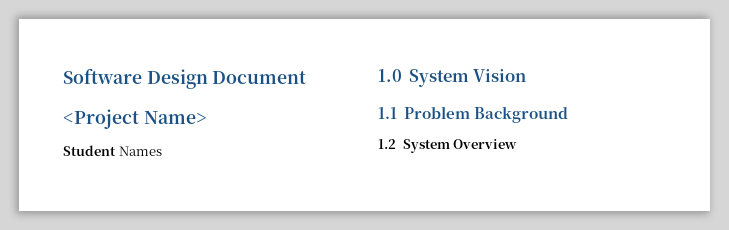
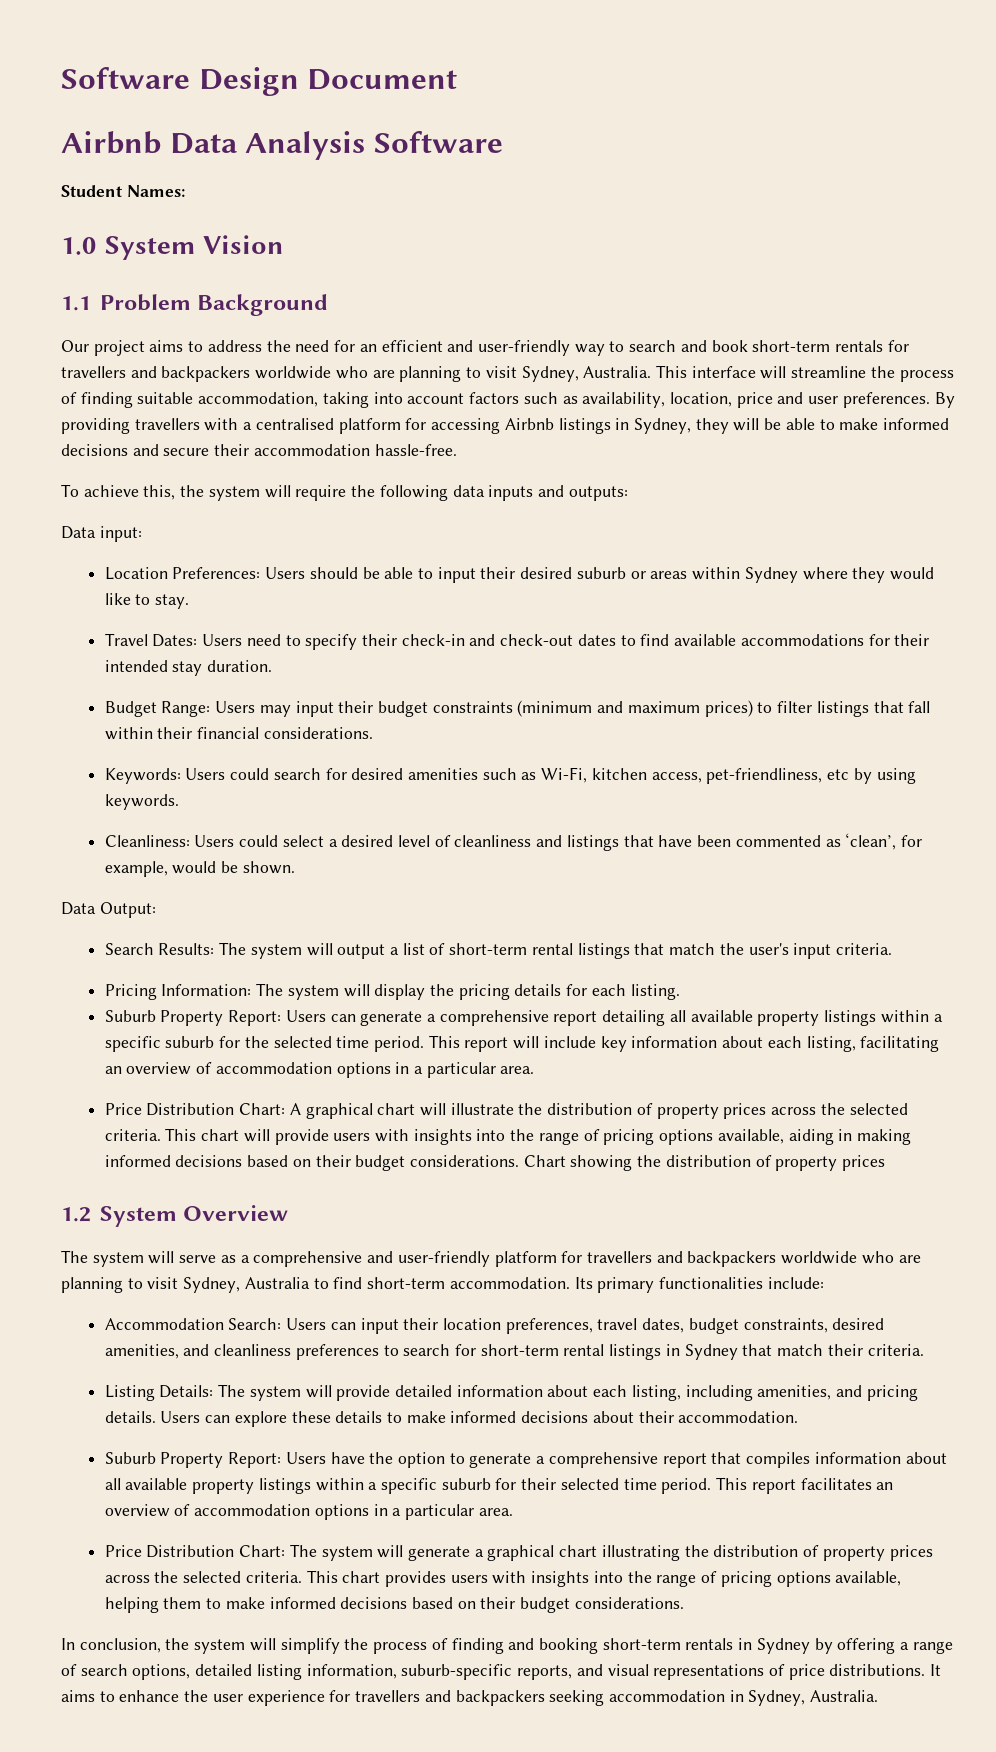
[63,109,207,129] <Project Name> -> [61,131,503,160] Airbnb Data Analysis Software
[118,146,162,156] Names -> [126,185,185,197] Names:
[378,139,518,153] 1.2 System Overview -> [61,340,909,356] [61,365,954,382] [61,392,955,408] [61,418,950,434] [61,444,457,456] [61,484,628,501] [61,526,142,542] [104,567,934,583] [104,593,190,609] [104,633,930,650] [104,660,273,676] [104,700,931,717] [104,727,373,740] [104,767,916,784] [104,794,179,810] [104,833,922,851] [104,861,295,877] [61,902,156,918] [104,942,892,959] [104,983,680,1000] [104,1010,943,1026] [104,1035,940,1052] [104,1062,535,1078] [104,1103,908,1119] [104,1128,911,1145] [104,1155,886,1171] [61,1205,289,1227] [61,1250,921,1267] [61,1277,824,1293] [104,1318,885,1334] [104,1344,924,1360] [104,1384,918,1401] [104,1411,799,1427] [104,1452,947,1468] [104,1477,894,1494] [104,1504,513,1520] [104,1544,933,1561] [104,1570,902,1587] [104,1597,684,1613] [61,1638,953,1654] [61,1664,942,1680] [61,1690,879,1706] Our project aims to address the need for an efficient and user-friendly way to search and book short-term rentals for travellers and backpackers worldwide who are planning to visit Sydney, Australia. This interface will streamline the process of finding suitable accommodation, taking into account factors such as availability, location, price and user preferences. By providing travellers with a centralised platform for accessing Airbnb listings in Sydney, they will be able to make informed decisions and secure their accommodation hassle-free. // To achieve this, the system will require the following data inputs and outputs: // Data input: // Location Preferences: Users should be able to input their desired suburb or areas within Sydney where they would like to stay. // Travel Dates: Users need to specify their check-in and check-out dates to find available accommodations for their intended stay duration. // Budget Range: Users may input their budget constraints (minimum and maximum prices) to filter listings that fall within their financial considerations. // Keywords: Users could search for desired amenities such as Wi-Fi, kitchen access, pet-friendliness, etc by using keywords. // Cleanliness: Users could select a desired level of cleanliness and listings that have been commented as ‘clean’, for example, would be shown. // Data Output: // Search Results: The system will output a list of short-term rental listings that match the user's input criteria. // Pricing Information: The system will display the pricing details for each listing. // Suburb Property Report: Users can generate a comprehensive report detailing all available property listings within a specific suburb for the selected time period. This report will include key information about each listing, facilitating an overview of accommodation options in a particular area. // Price Distribution Chart: A graphical chart will illustrate the distribution of property prices across the selected criteria. This chart will provide users with insights into the range of pricing options available, aiding in making informed decisions based on their budget considerations. Chart showing the distribution of property prices // 1.2 System Overview // The system will serve as a comprehensive and user-friendly platform for travellers and backpackers worldwide who are planning to visit Sydney, Australia to find short-term accommodation. Its primary functionalities include: // Accommodation Search: Users can input their location preferences, travel dates, budget constraints, desired amenities, and cleanliness preferences to search for short-term rental listings in Sydney that match their criteria. // Listing Details: The system will provide detailed information about each listing, including amenities, and pricing details. Users can explore these details to make informed decisions about their accommodation. // Suburb Property Report: Users have the option to generate a comprehensive report that compiles information about all available property listings within a specific suburb for their selected time period. This report facilitates an overview of accommodation options in a particular area. // Price Distribution Chart: The system will generate a graphical chart illustrating the distribution of property prices across the selected criteria. This chart provides users with insights into the range of pricing options available, helping them to make informed decisions based on their budget considerations. // In conclusion, the system will simplify the process of finding and booking short-term rentals in Sydney by offering a range of search options, detailed listing information, suburb-specific reports, and visual representations of price distributions. It aims to enhance the user experience for travellers and backpackers seeking accommodation in Sydney, Australia.

